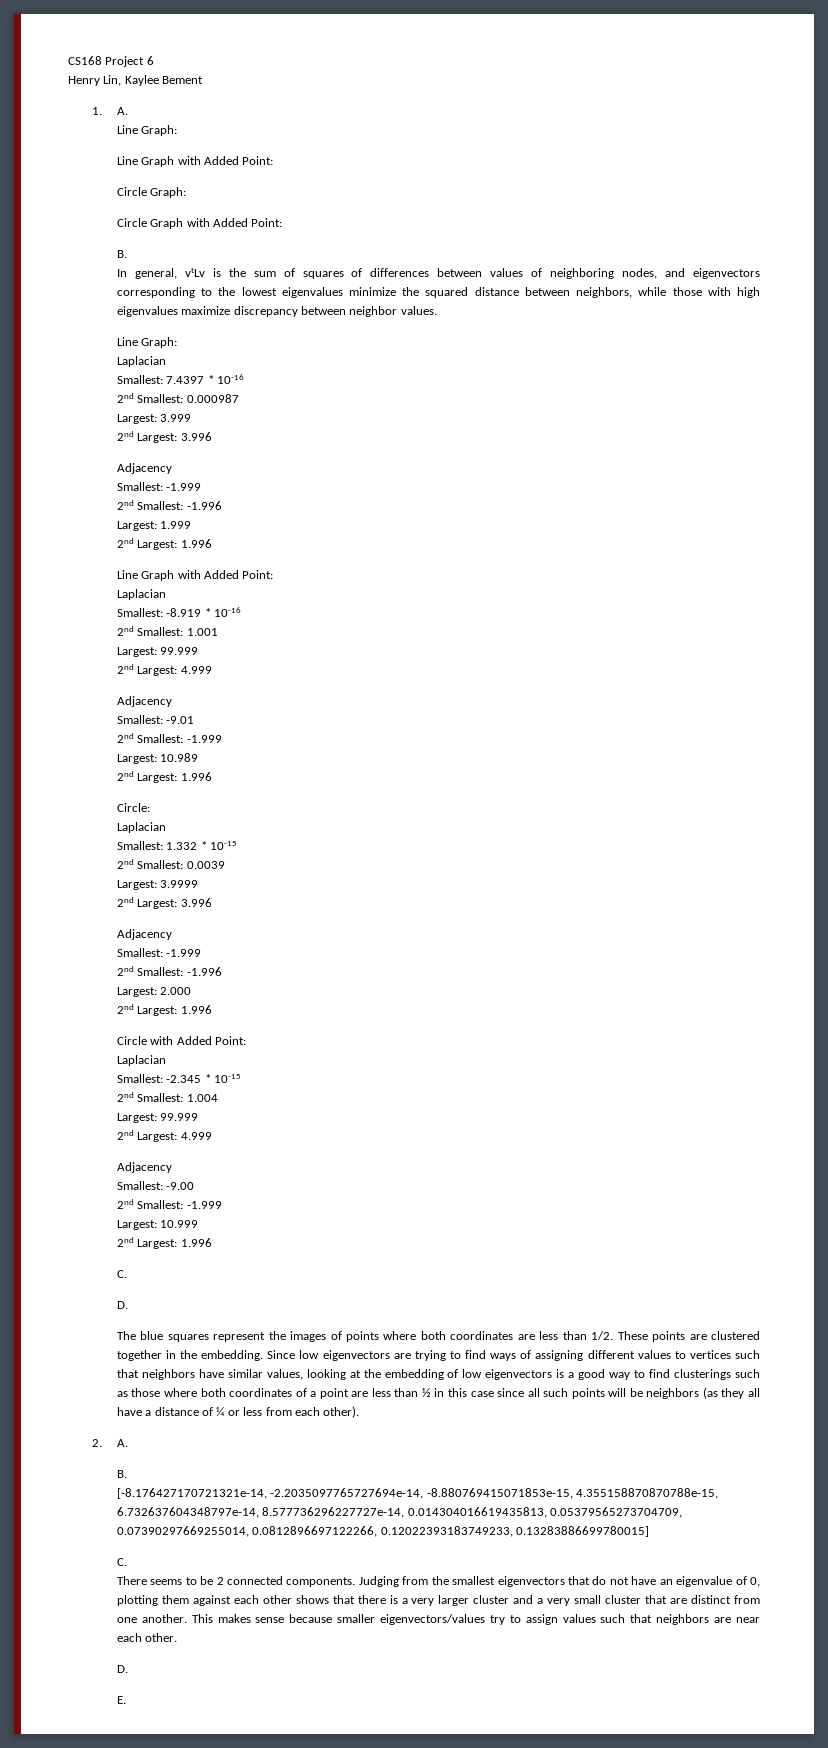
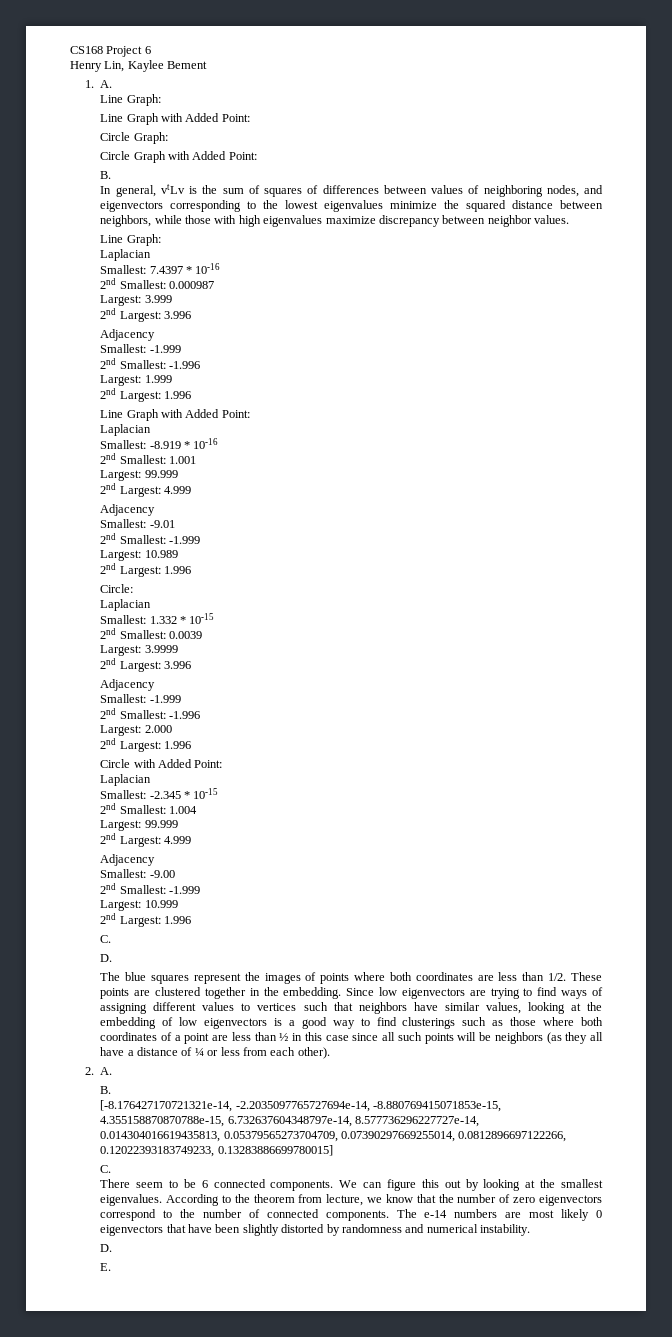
[150,1579,183,1585] seems -> [136,1182,164,1188] seem
[216,1576,761,1587] [116,1595,761,1606] [116,1614,760,1625] [116,1633,178,1642] 2 connected components. Judging from the smallest eigenvectors that do not have an eigenvalue of 0, plotting them against each other shows that there is a very larger cluster and a very small cluster that are distinct from one another. This makes sense because smaller eigenvectors/values try to assign values such that neighbors are near each other. -> [201,1179,604,1191] [100,1194,603,1206] [100,1209,602,1221] [100,1224,531,1236] 6 connected components. We can figure this out by looking at the smallest eigenvalues. According to the theorem from lecture, we know that the number of zero eigenvectors correspond to the number of connected components. The e-14 numbers are most likely 0 eigenvectors that have been slightly distorted by randomness and numerical instability.

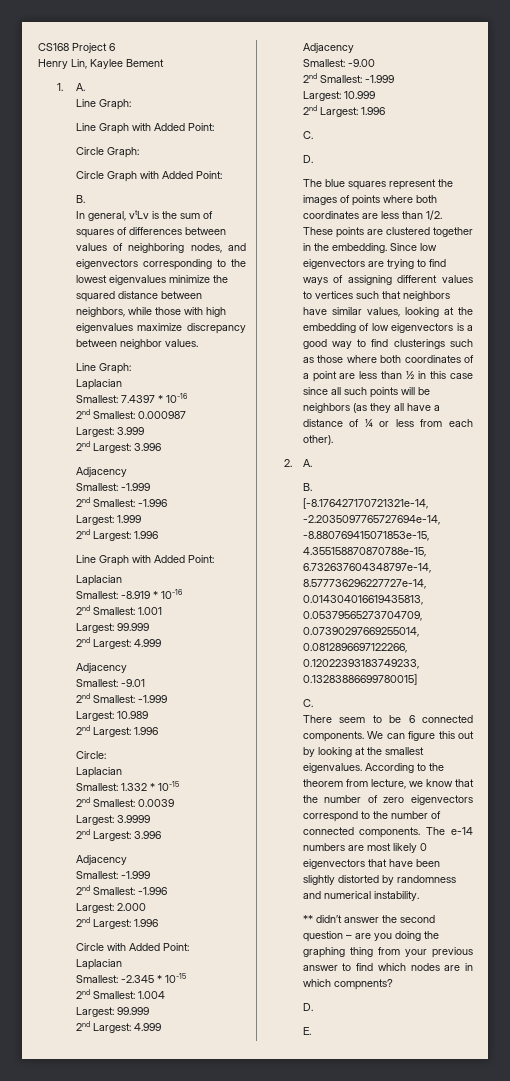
(531, 1230) none -> [302,915,435,923] [302,931,439,942] [302,947,473,958] [302,963,473,971] [302,979,393,990] // ** didn’t answer the second question – are you doing the graphing thing from your previous answer to find which nodes are in which compnents?

